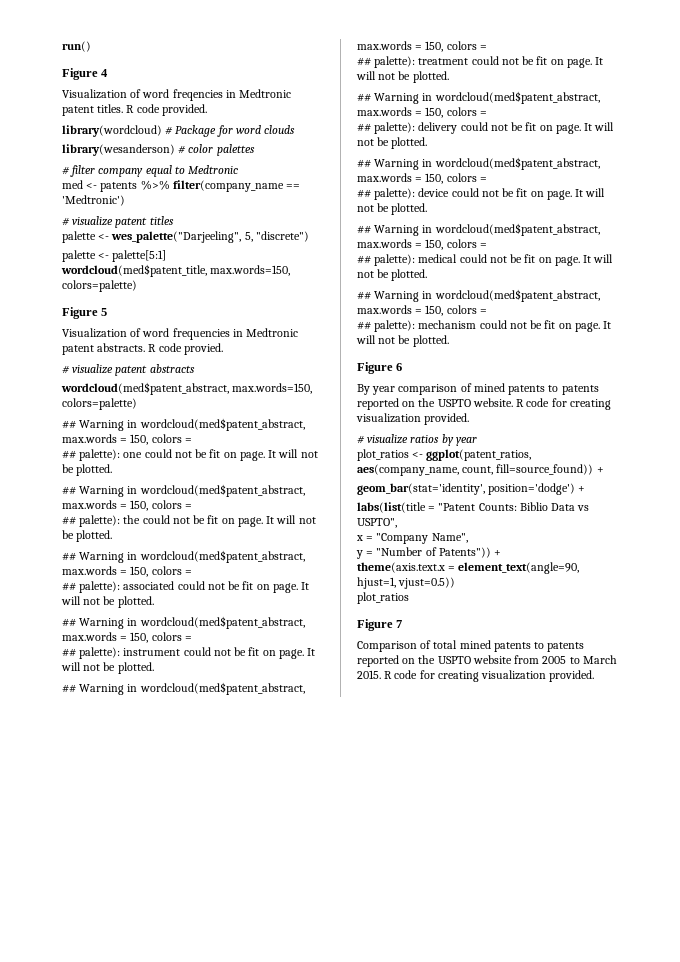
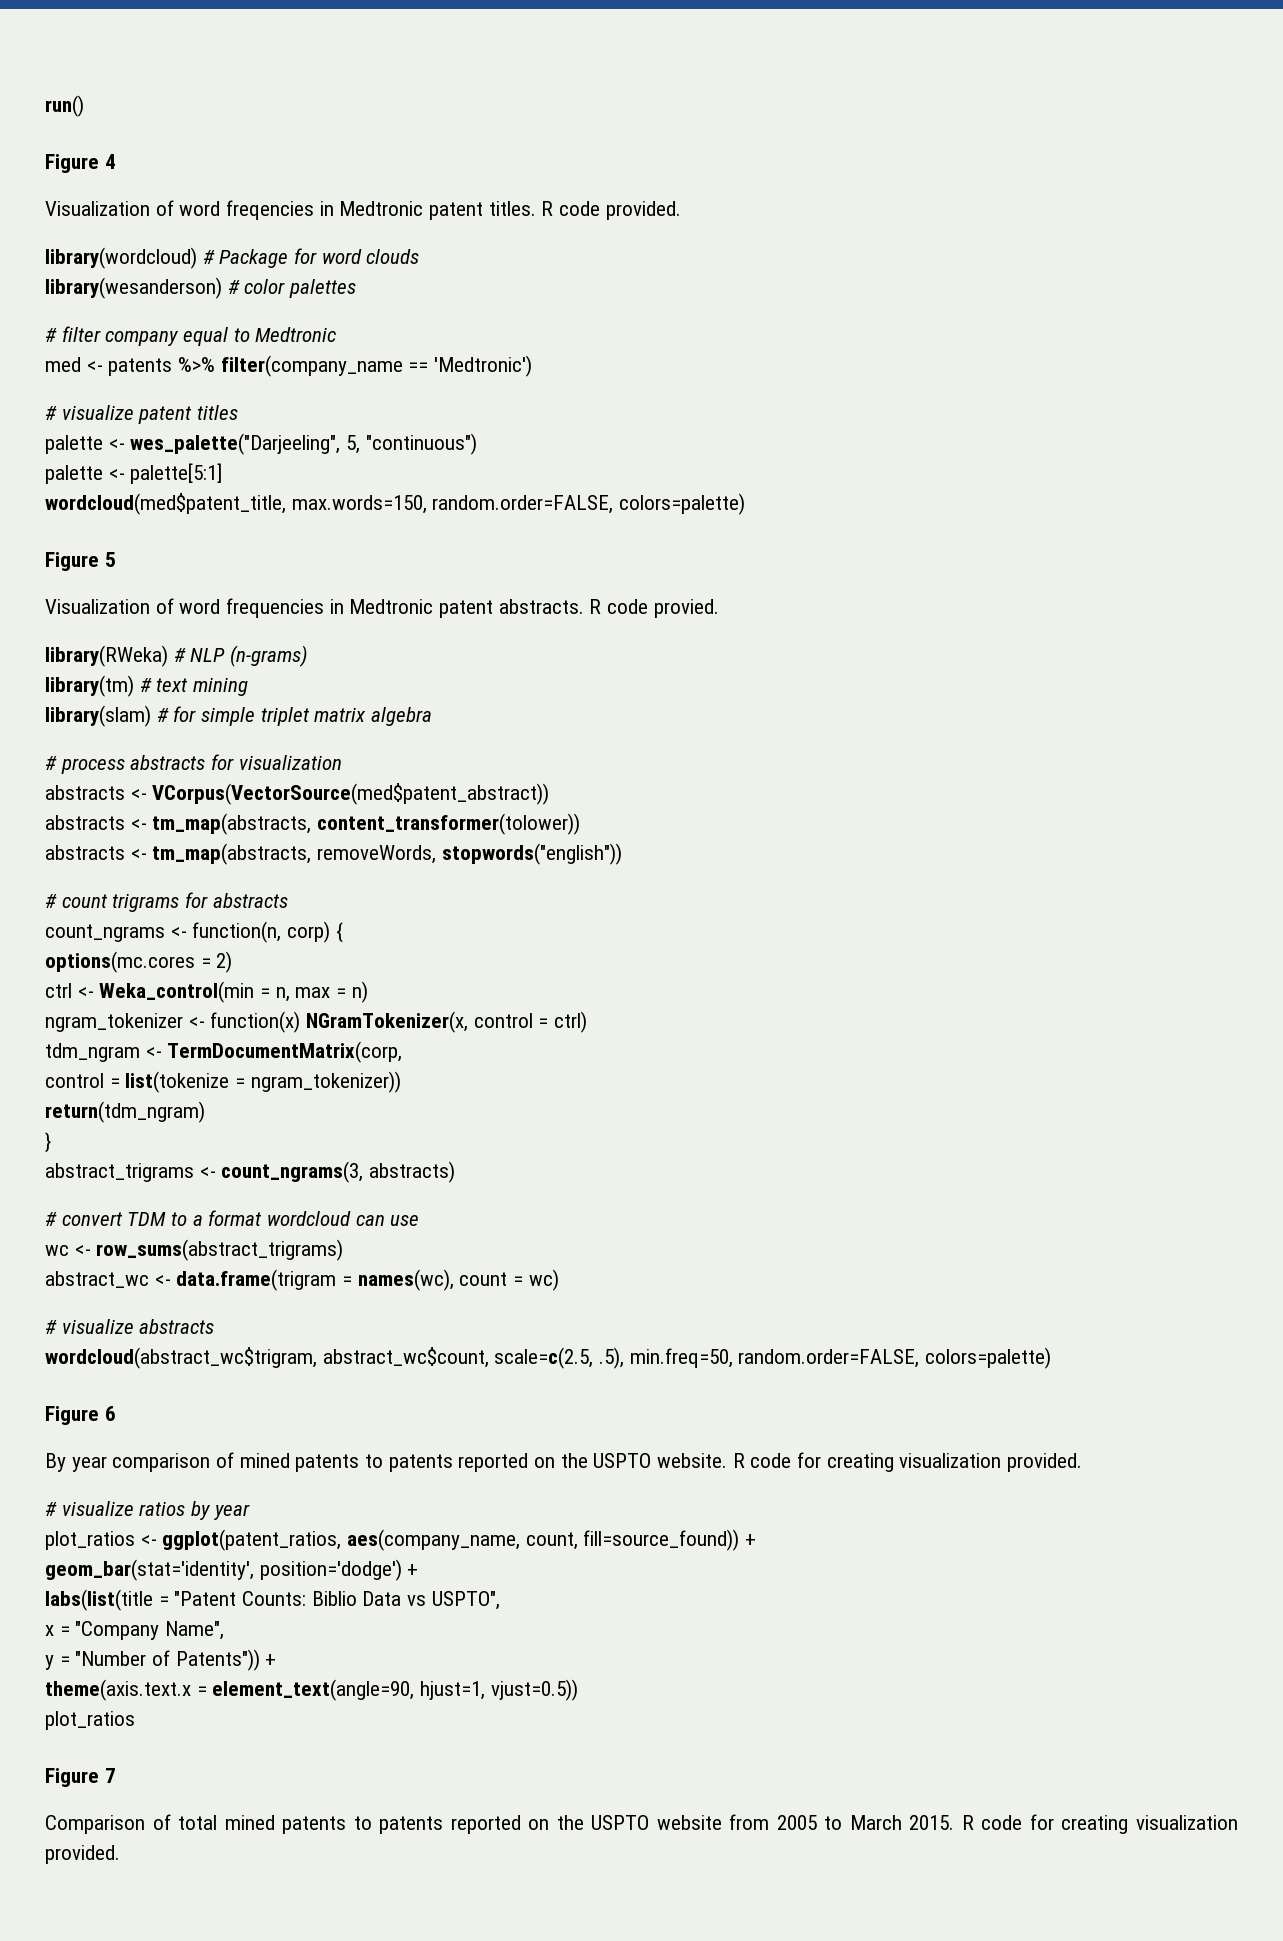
[255,231,309,242] "discrete") -> [365,433,477,455] "continuous")
(291, 270) none -> [432,495,614,514] random.order=FALSE,
[62,364,195,376] [61,382,313,395] [62,398,137,410] [62,418,305,431] [62,434,192,445] [62,449,318,461] [62,464,113,476] [62,484,305,497] [62,500,192,511] [62,515,316,527] [62,530,113,542] [62,550,305,563] [62,566,192,577] [62,581,310,593] [61,596,154,608] [62,616,305,629] [62,632,192,643] [62,647,316,659] [61,662,154,674] [62,682,305,695] [357,41,487,52] [357,56,604,68] [356,71,449,83] [357,91,600,104] [357,107,487,118] [357,122,615,134] [357,137,428,149] [357,157,600,170] [357,173,487,184] [357,188,606,200] [357,203,428,215] [357,223,600,236] [357,239,487,250] [357,254,614,266] [357,269,428,281] [357,289,600,302] [357,305,487,316] [357,320,612,332] [356,335,449,347] // # visualize patent abstracts // wordcloud(med$patent_abstract, max.words=150, colors=palette) // ## Warning in wordcloud(med$patent_abstract, max.words = 150, colors = // ## palette): one could not be fit on page. It will not be plotted. // ## Warning in wordcloud(med$patent_abstract, max.words = 150, colors = // ## palette): the could not be fit on page. It will not be plotted. // ## Warning in wordcloud(med$patent_abstract, max.words = 150, colors = // ## palette): associated could not be fit on page. It will not be plotted. // ## Warning in wordcloud(med$patent_abstract, max.words = 150, colors = // ## palette): instrument could not be fit on page. It will not be plotted. // ## Warning in wordcloud(med$patent_abstract, max.words = 150, colors = // ## palette): treatment could not be fit on page. It will not be plotted. // ## Warning in wordcloud(med$patent_abstract, max.words = 150, colors = // ## palette): delivery could not be fit on page. It will not be plotted. // ## Warning in wordcloud(med$patent_abstract, max.words = 150, colors = // ## palette): device could not be fit on page. It will not be plotted. // ## Warning in wordcloud(med$patent_abstract, max.words = 150, colors = // ## palette): medical could not be fit on page. It will not be plotted. // ## Warning in wordcloud(med$patent_abstract, max.words = 150, colors = // ## palette): mechanism could not be fit on page. It will not be plotted. -> [45,645,308,667] [45,675,249,697] [45,705,433,727] [45,754,342,774] [45,783,550,805] [45,813,581,835] [45,843,622,865] [45,892,288,912] [45,921,343,943] [45,951,233,973] [45,981,368,1003] [45,1011,588,1033] [45,1041,403,1063] [45,1071,401,1093] [45,1101,205,1123] [45,1132,51,1153] [45,1161,456,1183] [45,1210,420,1226] [45,1239,344,1261] [45,1269,559,1291] [45,1319,215,1334] [45,1347,1052,1369] // library(RWeka) # NLP (n-grams) // library(tm) # text mining // library(slam) # for simple triplet matrix algebra // # process abstracts for visualization // abstracts <- VCorpus(VectorSource(med$patent_abstract)) // abstracts <- tm_map(abstracts, content_transformer(tolower)) // abstracts <- tm_map(abstracts, removeWords, stopwords("english")) // # count trigrams for abstracts // count_ngrams <- function(n, corp) { // options(mc.cores = 2) // ctrl <- Weka_control(min = n, max = n) // ngram_tokenizer <- function(x) NGramTokenizer(x, control = ctrl) // tdm_ngram <- TermDocumentMatrix(corp, // control = list(tokenize = ngram_tokenizer)) // return(tdm_ngram) // } // abstract_trigrams <- count_ngrams(3, abstracts) // # convert TDM to a format wordcloud can use // wc <- row_sums(abstract_trigrams) // abstract_wc <- data.frame(trigram = names(wc), count = wc) // # visualize abstracts // wordcloud(abstract_wc$trigram, abstract_wc$count, scale=c(2.5, .5), min.freq=50, random.order=FALSE, colors=palette)

